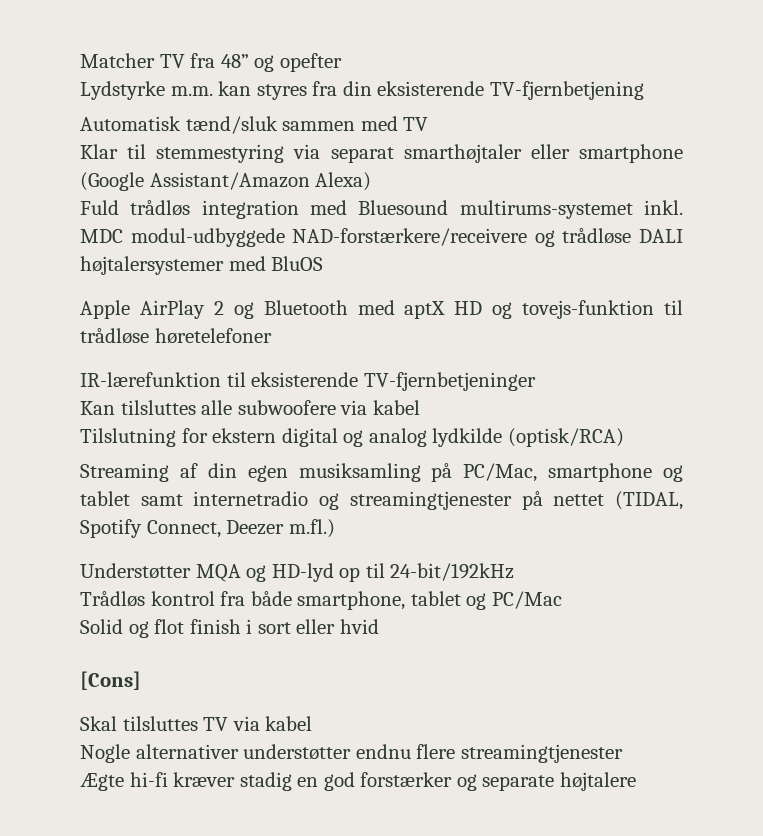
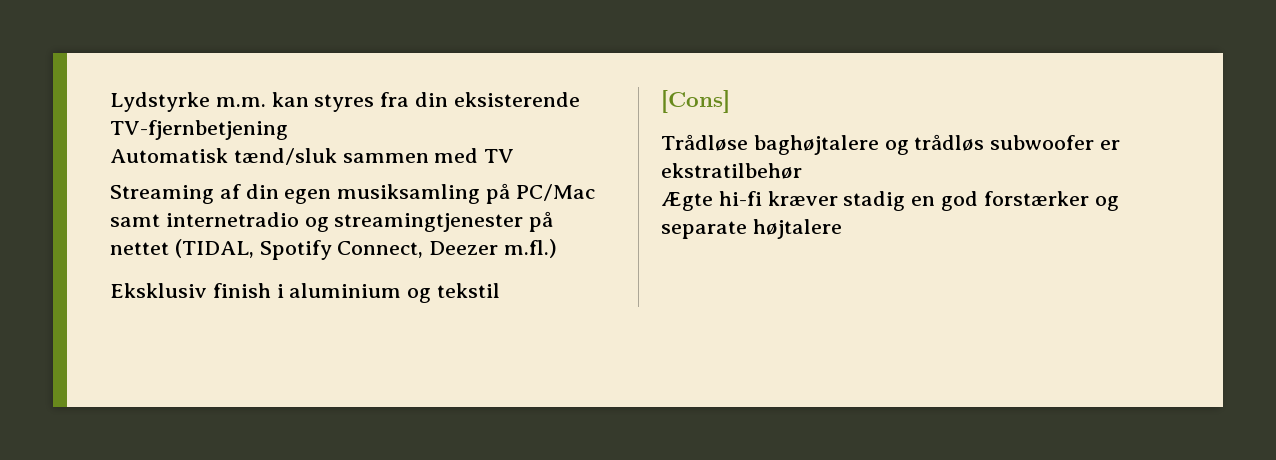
[80,53,342,72] Matcher TV fra 48” og opefter // -> (110, 102) none
[80,144,683,163] [80,172,372,191] [80,200,683,219] [80,228,684,247] [80,256,324,275] [80,300,683,319] [80,328,272,344] [80,372,536,391] [80,400,420,415] [80,428,624,447] // Klar til stemmestyring via separat smarthøjtaler eller smartphone (Google Assistant/Amazon Alexa) // Fuld trådløs integration med Bluesound multirums-systemet inkl. MDC modul-udbyggede NAD-forstærkere/receivere og trådløse DALI højtalersystemer med BluOS // Apple AirPlay 2 og Bluetooth med aptX HD og tovejs-funktion til trådløse høretelefoner // IR-lærefunktion til eksisterende TV-fjernbetjeninger // Kan tilsluttes alle subwoofere via kabel // Tilslutning for ekstern digital og analog lydkilde (optisk/RCA) -> (515, 156) none
[463,463,683,482] [80,491,130,506] PC/Mac, smartphone og tablet -> [515,184,595,201] PC/Mac
[80,563,515,582] [80,591,562,610] [80,619,379,638] [80,671,141,690] [80,716,313,731] [80,744,623,763] Understøtter MQA og HD-lyd op til 24-bit/192kHz // Trådløs kontrol fra både smartphone, tablet og PC/Mac // Solid og flot finish i sort eller hvid // [Cons] // Skal tilsluttes TV via kabel // Nogle alternativer understøtter endnu flere streamingtjenester -> [110,283,501,303] [661,90,730,113] [661,134,1121,155] [661,163,802,179] Eksklusiv finish i aluminium og tekstil // [Cons] // Trådløse baghøjtalere og trådløs subwoofer er ekstratilbehør

